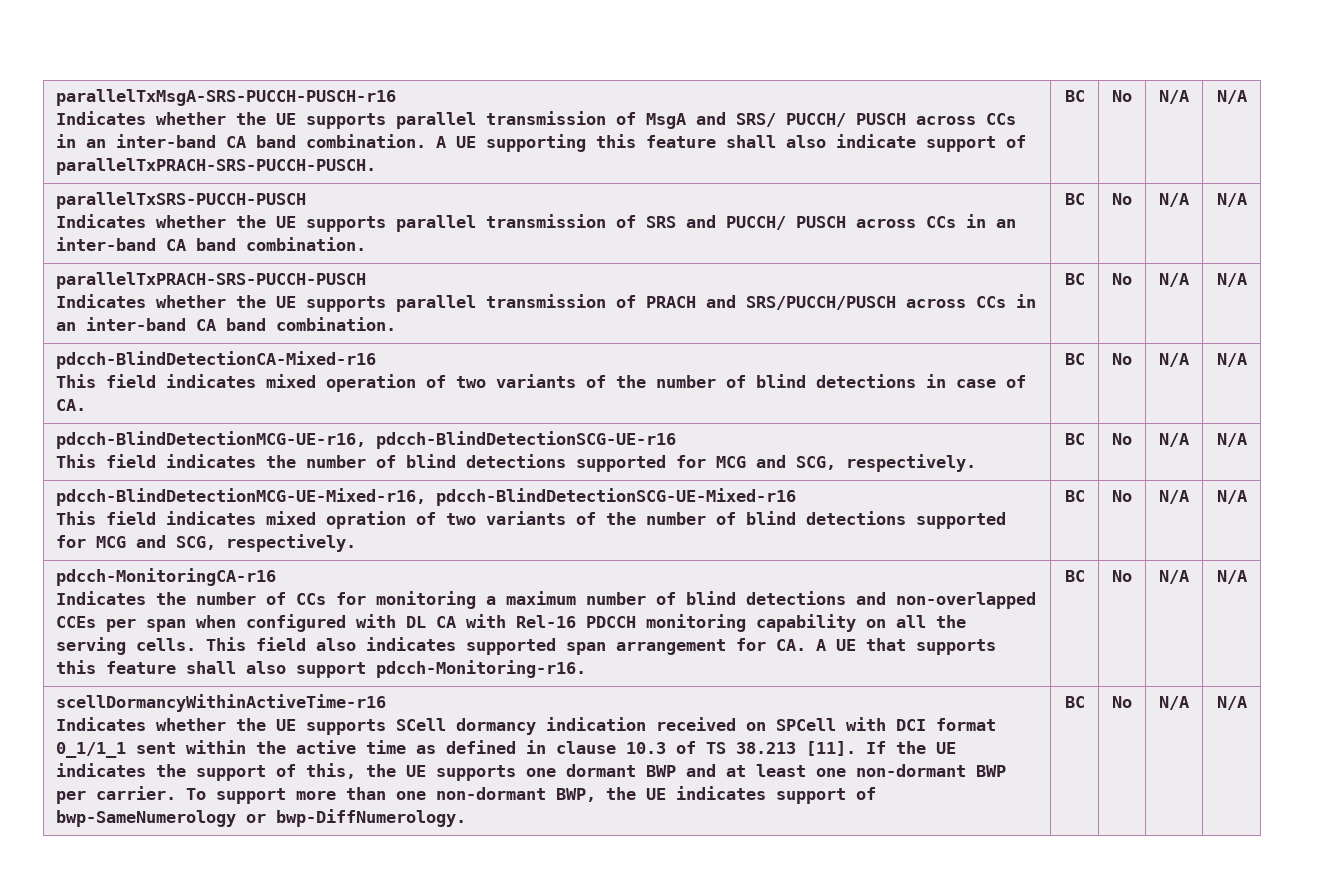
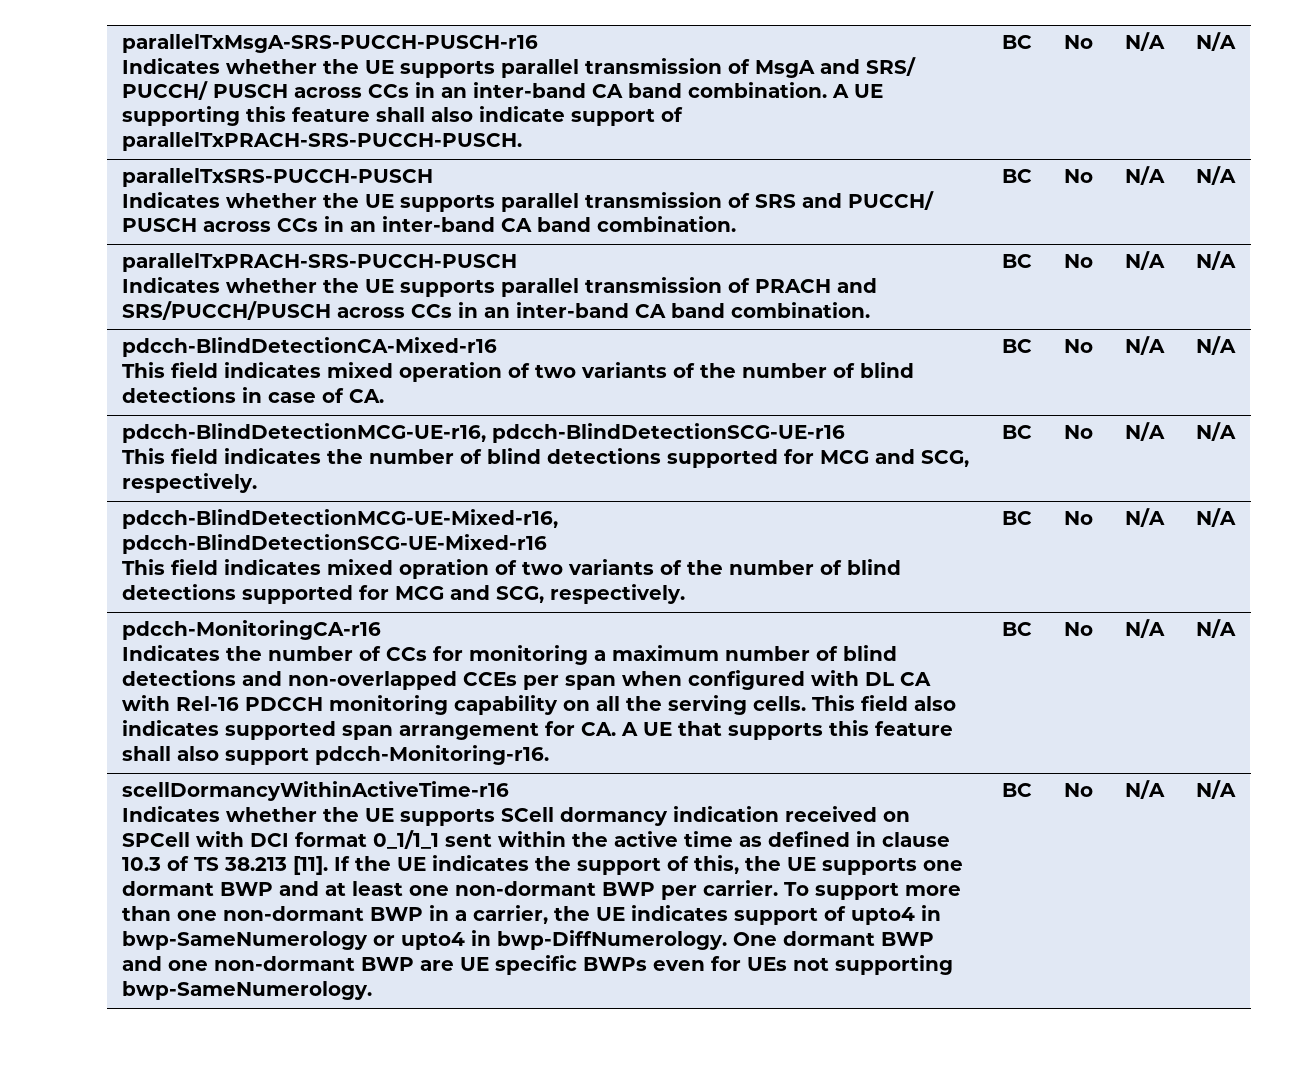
[556,788,597,802] BWP, -> [370,905,549,924] BWP in a carrier,
[56,809,467,827] bwp-SameNumerology or bwp-DiffNumerology. -> [851,905,942,925] [122,930,935,950] [122,955,954,975] [122,981,373,1000] upto4 in bwp-SameNumerology or upto4 in bwp-DiffNumerology. One dormant BWP and one non-dormant BWP are UE specific BWPs even for UEs not supporting bwp-SameNumerology.

